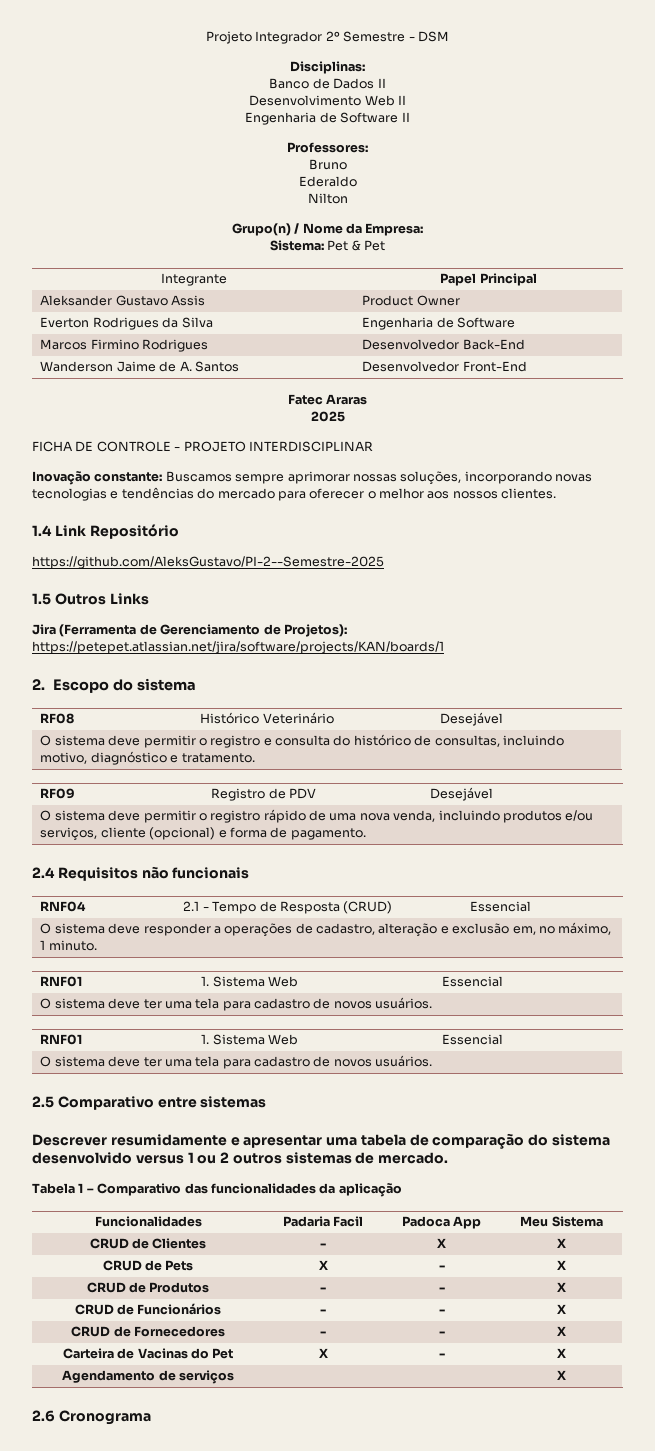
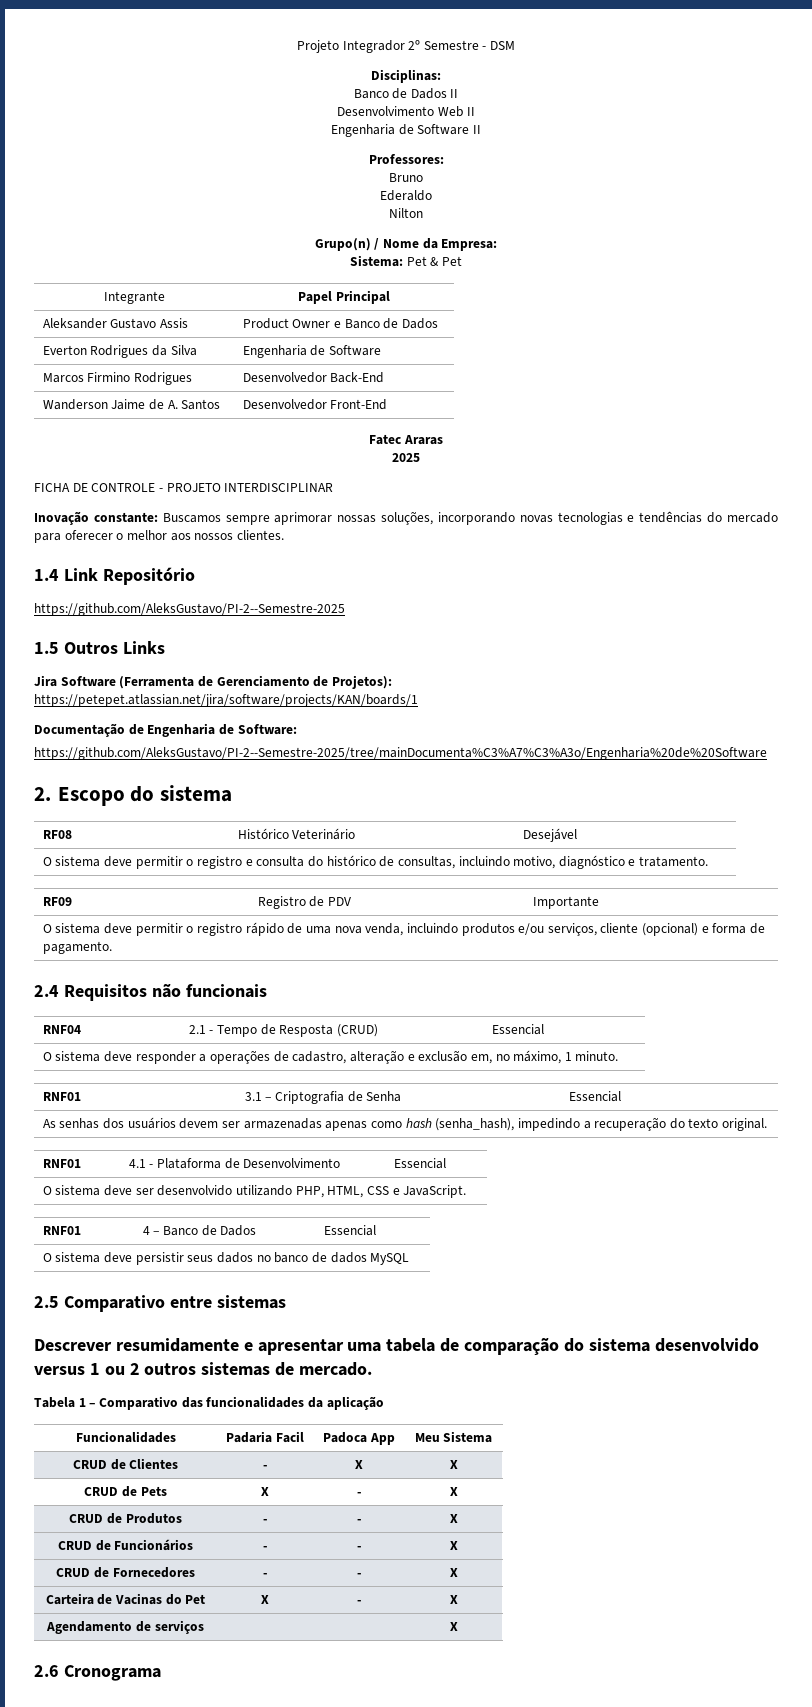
(460, 300) none -> [334,318,438,329] e Banco de Dados
(56, 629) none -> [60,676,116,687] Software
(444, 647) none -> [34,723,297,737] [34,747,767,760] // Documentação de Engenharia de Software: // https://github.com/AleksGustavo/PI-2--Semestre-2025/tree/mainDocumenta%C3%A7%C3%A3o/Engenharia%20de%20Software
[430,787,494,801] Desejável -> [532,896,599,909] Importante
[201,976,299,987] [442,976,504,987] [40,997,433,1011] [40,1034,83,1045] [201,1034,299,1045] [442,1034,504,1045] [40,1055,433,1069] 1. Sistema Web | Essencial // O sistema deve ter uma tela para cadastro de novos usuários. // RNF01 | 1. Sistema Web | Essencial // O sistema deve ter uma tela para cadastro de novos usuários. -> [244,1091,402,1104] [568,1091,621,1102] [42,1117,768,1131] [42,1159,81,1168] [128,1158,341,1169] [393,1158,446,1169] [42,1185,467,1198] [42,1226,81,1235] [142,1225,257,1236] [323,1225,376,1236] [42,1252,410,1265] 3.1 – Criptografia de Senha | Essencial // As senhas dos usuários devem ser armazenadas apenas como hash (senha_hash), impedindo a recuperação do texto original. // RNF01 | 4.1 - Plataforma de Desenvolvimento | Essencial // O sistema deve ser desenvolvido utilizando PHP, HTML, CSS e JavaScript. // RNF01 | 4 – Banco de Dados | Essencial // O sistema deve persistir seus dados no banco de dados MySQL

